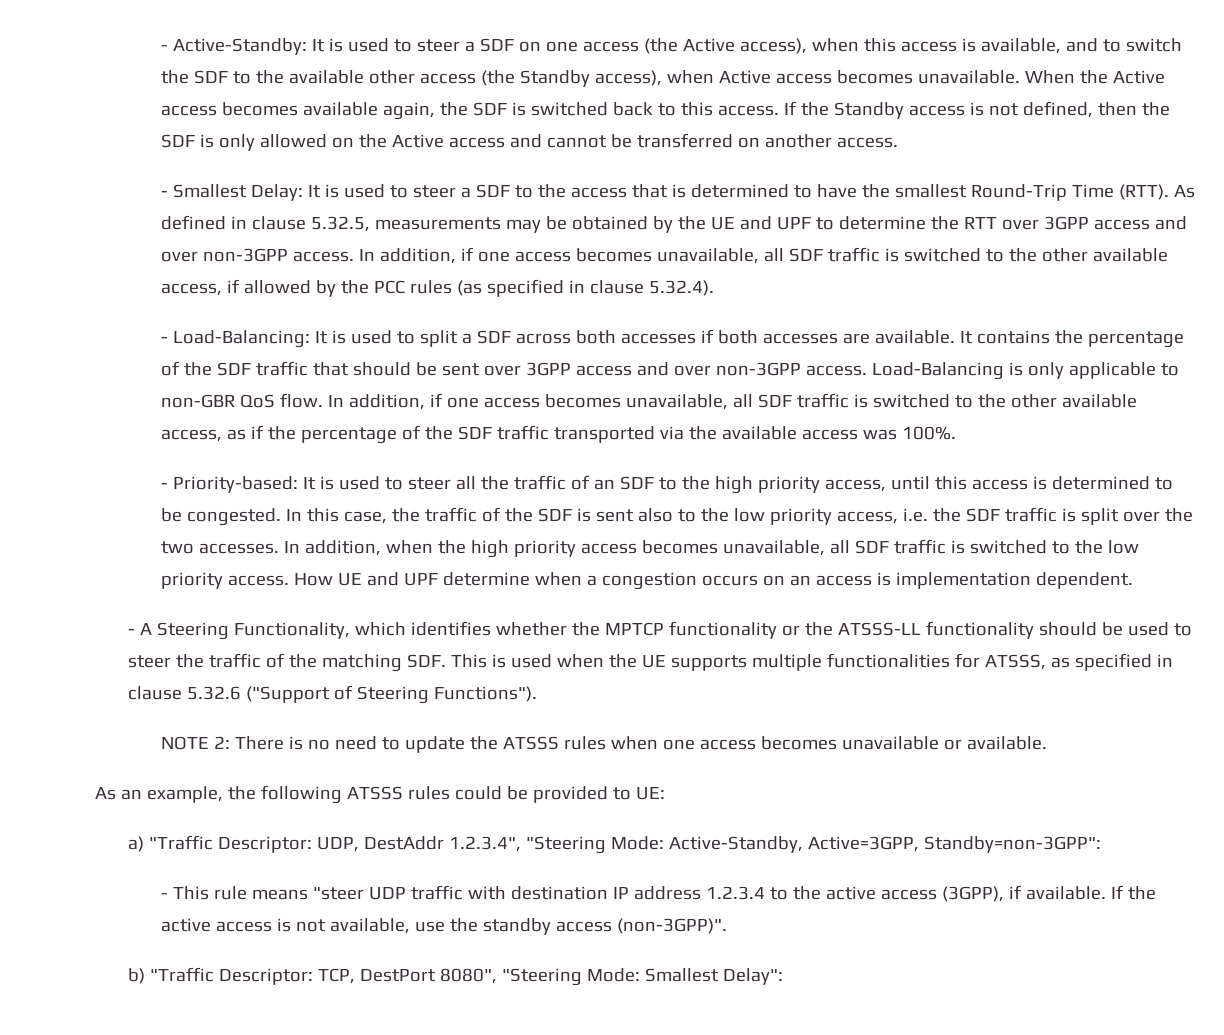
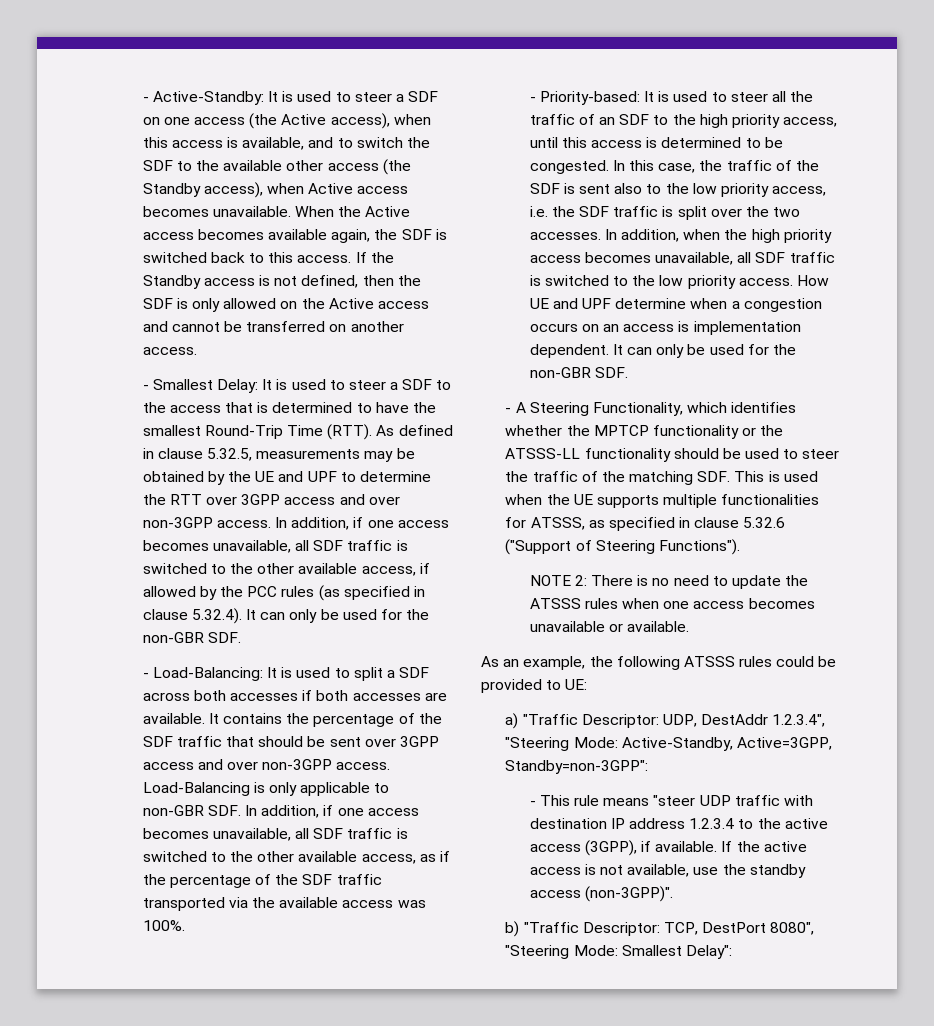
(715, 288) none -> [245,609,430,623] [142,632,241,643] It can only be used for the non-GBR SDF.
[240,393,324,408] QoS flow. -> [207,805,241,816] SDF.
(1134, 580) none -> [612,344,796,358] [529,367,628,378] It can only be used for the non-GBR SDF.

